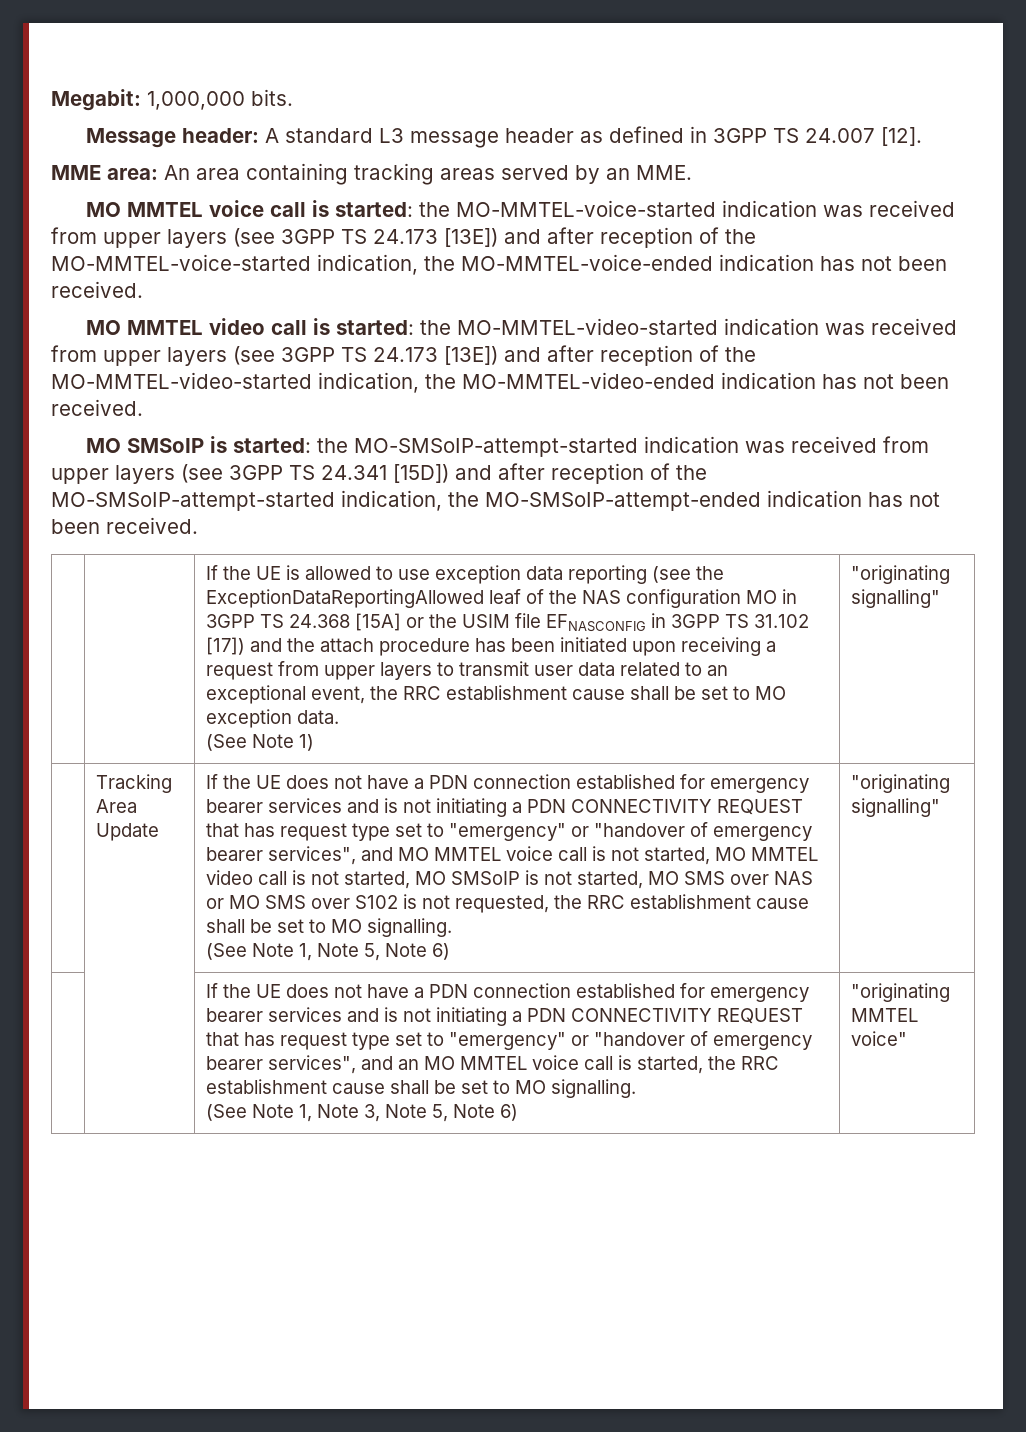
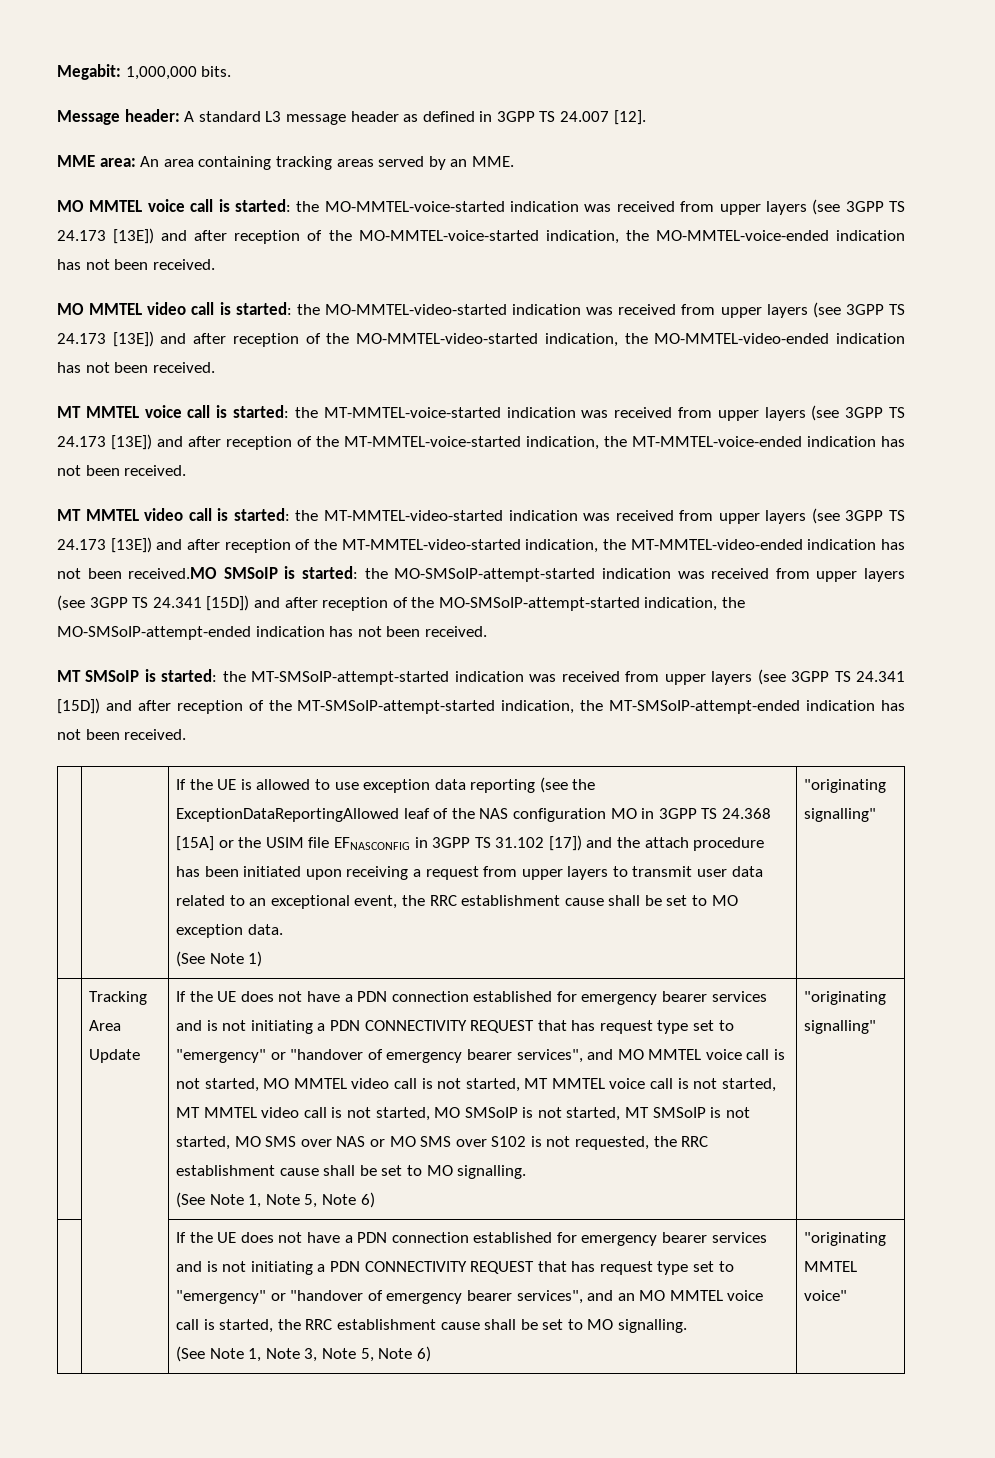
[85,438,121,453] MO -> [57,405,905,421] [57,434,905,450] [57,465,187,476] [57,508,905,524] [57,537,905,553] [57,567,218,579] MT MMTEL voice call is started: the MT-MMTEL-voice-started indication was received from upper layers (see 3GPP TS 24.173 [13E]) and after reception of the MT-MMTEL-voice-started indication, the MT-MMTEL-voice-ended indication has not been received. // MT MMTEL video call is started: the MT-MMTEL-video-started indication was received from upper layers (see 3GPP TS 24.173 [13E]) and after reception of the MT-MMTEL-video-started indication, the MT-MMTEL-video-ended indication has not been received.MO
(198, 525) none -> [57,669,906,685] [57,698,905,714] [57,729,187,740] // MT SMSoIP is started: the MT-SMSoIP-attempt-started indication was received from upper layers (see 3GPP TS 24.341 [15D]) and after reception of the MT-SMSoIP-attempt-started indication, the MT-SMSoIP-attempt-ended indication has not been received.
(410, 880) none -> [524,1078,776,1092] [175,1107,430,1121] MT MMTEL voice call is not started, MT MMTEL video call is not started,
(643, 880) none -> [625,1107,750,1118] [175,1136,230,1150] MT SMSoIP is not started,

